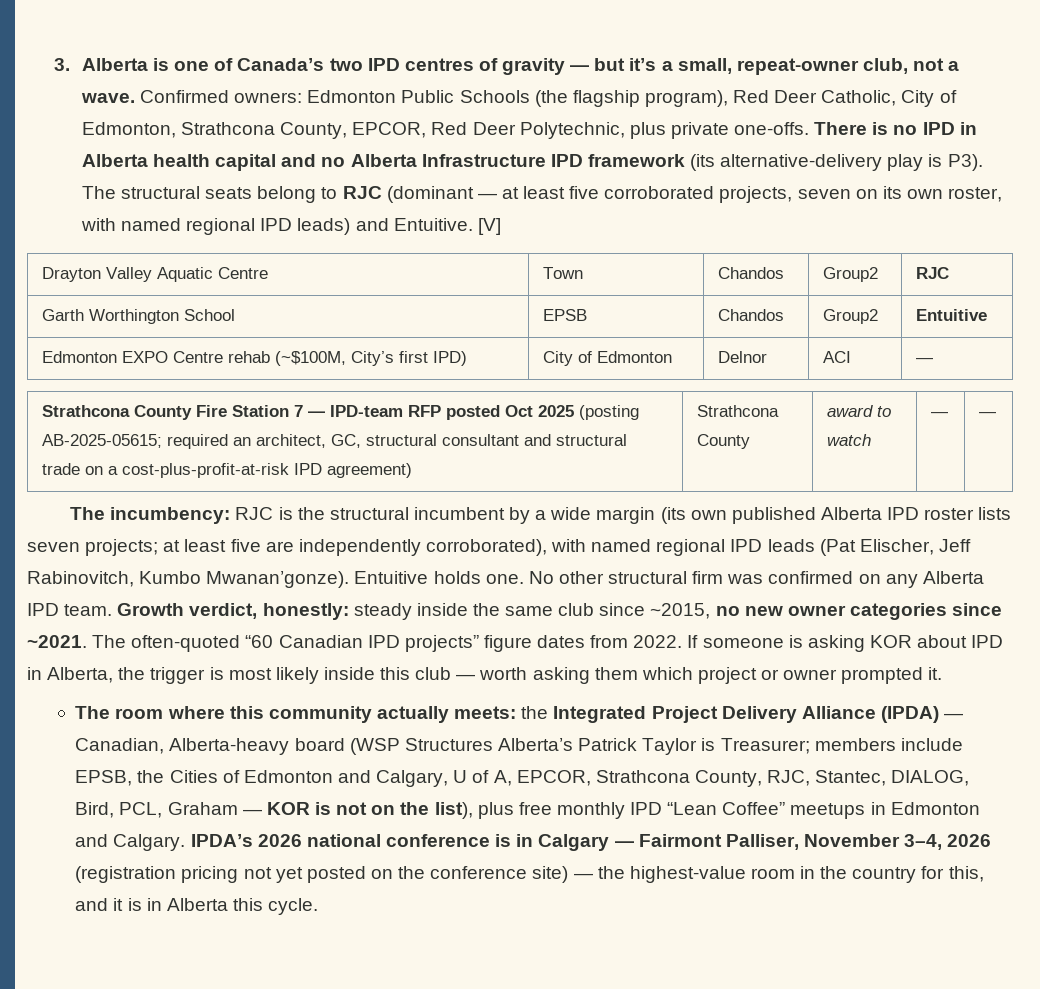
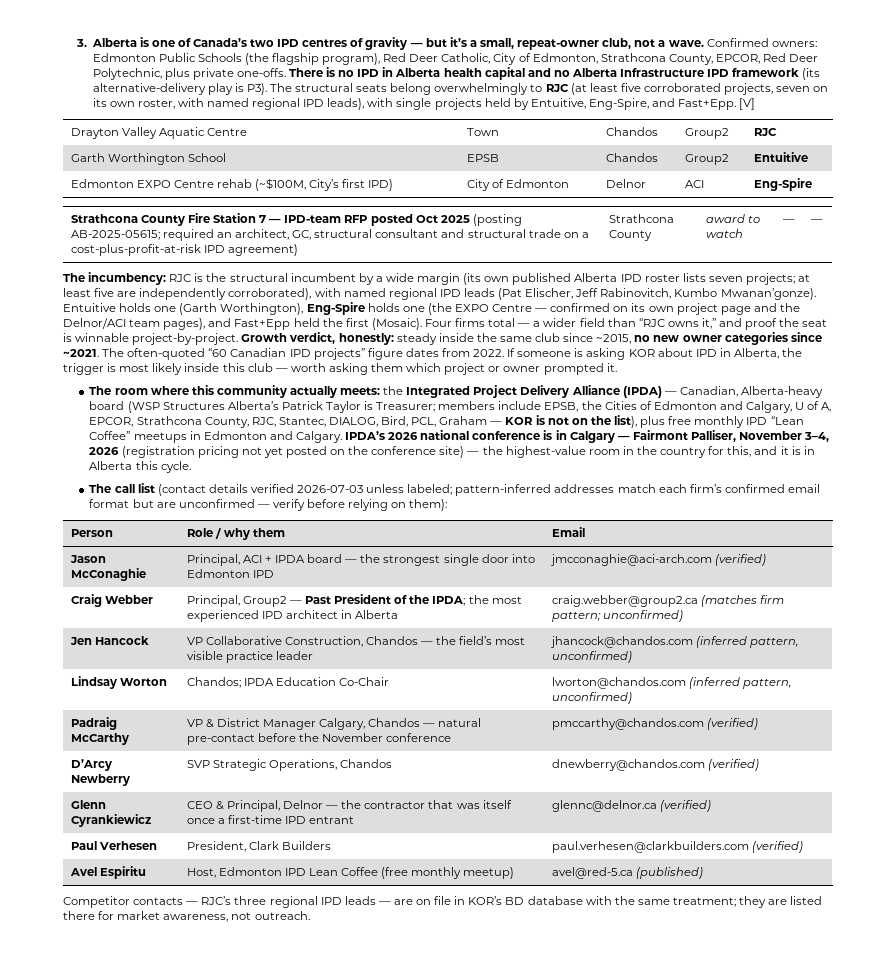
(317, 194) none -> [434,83,529,95] overwhelmingly
[386,186,519,203] (dominant — at -> [570,83,587,95] (at
[297,218,473,235] leads) and Entuitive. -> [327,98,737,110] leads), with single projects held by Entuitive, Eng-Spire, and Fast+Epp.
[915,358,933,363] — -> [753,178,812,191] Eng-Spire
[485,571,984,588] [27,603,113,616] one. No other structural firm was confirmed on any Alberta IPD team. -> [154,302,800,315] [63,318,828,330] [63,333,239,345] one (Garth Worthington), Eng-Spire holds one (the EXPO Centre — confirmed on its own project page and the Delnor/ACI team pages), and Fast+Epp held the first (Mosaic). Four firms total — a wider field than “RJC owns it,” and proof the seat is winnable project-by-project.
(319, 906) none -> [89,483,820,496] [89,499,448,511] [70,529,113,537] [186,528,286,540] [551,527,585,537] [69,555,106,563] [70,568,146,581] [186,554,535,566] [186,569,274,578] [549,554,766,566] [70,594,153,607] [186,594,522,607] [186,610,399,622] [551,595,784,607] [551,610,683,622] [69,636,149,645] [186,636,526,647] [186,651,313,663] [549,636,798,648] [551,651,632,663] [70,676,167,689] [186,677,390,688] [551,677,791,689] [551,692,632,704] [70,717,117,730] [70,733,129,745] [186,718,482,730] [186,733,452,745] [551,718,758,730] [70,759,112,771] [70,774,130,786] [186,759,393,771] [551,759,759,771] [70,800,106,809] [70,814,151,827] [186,800,512,812] [186,815,355,824] [551,800,711,812] [70,841,157,850] [186,841,331,852] [551,841,803,853] [69,866,146,879] [186,867,515,879] [551,867,703,879] [63,896,823,908] [63,911,310,922] // The call list (contact details verified 2026-07-03 unless labeled; pattern-inferred addresses match each firm’s confirmed email format but are unconfirmed — verify before relying on them): // Person | Role / why them | Email // Jason McConaghie | Principal, ACI + IPDA board — the strongest single door into Edmonton IPD | jmcconaghie@aci-arch.com (verified) // Craig Webber | Principal, Group2 — Past President of the IPDA; the most experienced IPD architect in Alberta | craig.webber@group2.ca (matches firm pattern; unconfirmed) // Jen Hancock | VP Collaborative Construction, Chandos — the field’s most visible practice leader | jhancock@chandos.com (inferred pattern, unconfirmed) // Lindsay Worton | Chandos; IPDA Education Co-Chair | lworton@chandos.com (inferred pattern, unconfirmed) // Padraig McCarthy | VP & District Manager Calgary, Chandos — natural pre-contact before the November conference | pmccarthy@chandos.com (verified) // D’Arcy Newberry | SVP Strategic Operations, Chandos | dnewberry@chandos.com (verified) // Glenn Cyrankiewicz | CEO & Principal, Delnor — the contractor that was itself once a first-time IPD entrant | glennc@delnor.ca (verified) // Paul Verhesen | President, Clark Builders | paul.verhesen@clarkbuilders.com (verified) // Avel Espiritu | Host, Edmonton IPD Lean Coffee (free monthly meetup) | avel@red-5.ca (published) // Competitor contacts — RJC’s three regional IPD leads — are on file in KOR’s BD database with the same treatment; they are listed there for market awareness, not outreach.

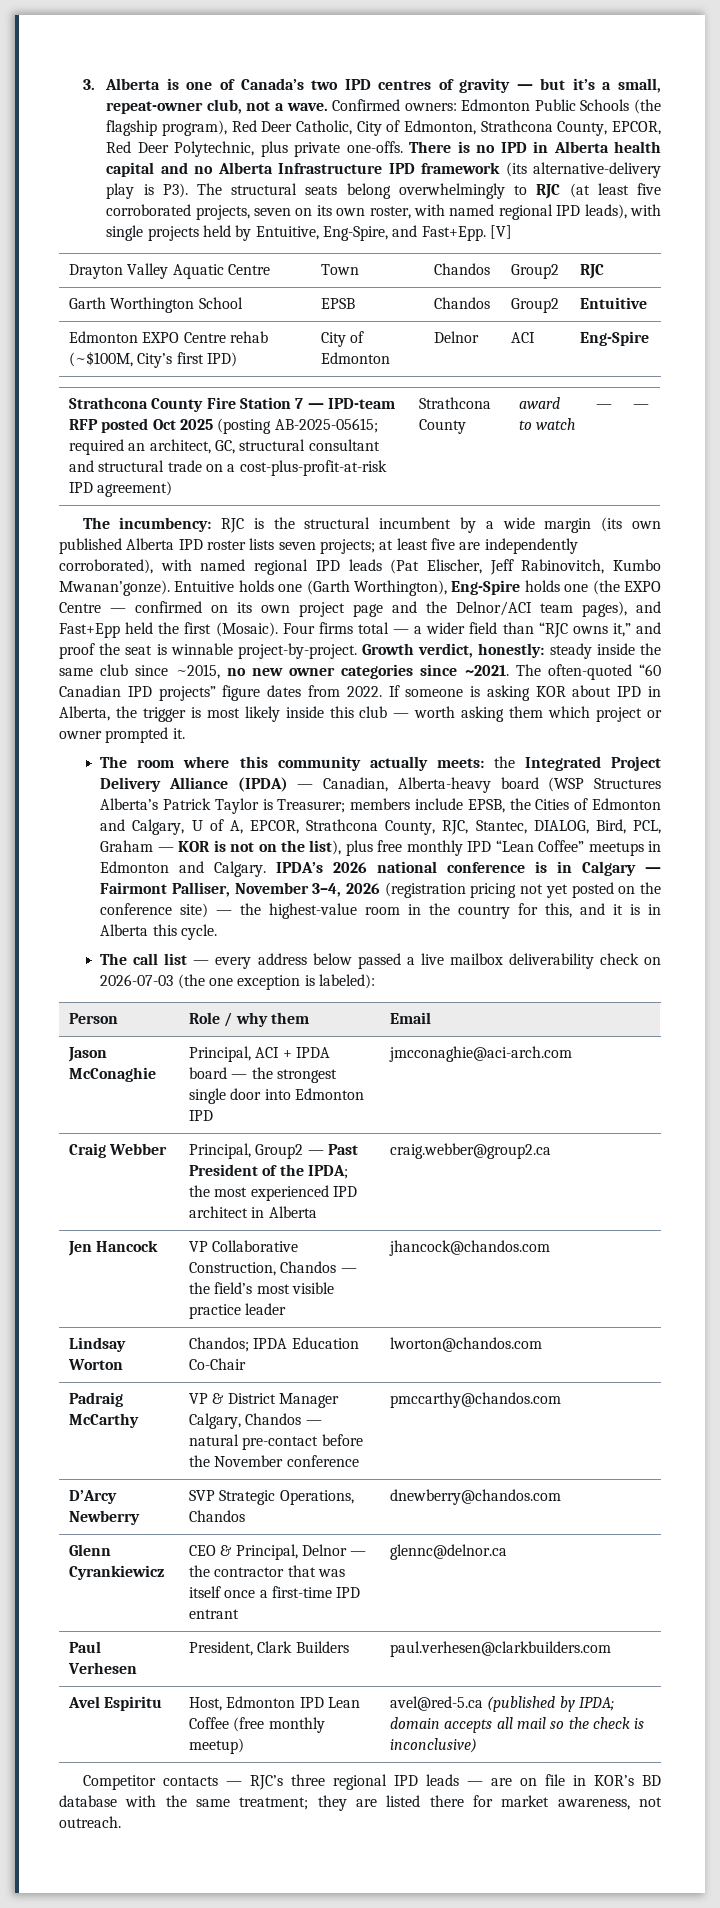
[157,484,820,496] [89,499,448,511] (contact details verified 2026-07-03 unless labeled; pattern-inferred addresses match each firm’s confirmed email format but are unconfirmed — verify before relying on them): -> [193,953,661,969] [100,974,375,990] — every address below passed a live mailbox deliverability check on 2026-07-03 (the one exception is labeled):
[714,554,766,566] (verified) -> (572, 1054) none
[700,595,784,607] [551,610,683,622] (matches firm pattern; unconfirmed) -> (551, 1151) none
[695,636,798,648] [551,651,632,663] (inferred pattern, unconfirmed) -> (550, 1248) none
[688,677,791,689] [551,692,632,704] (inferred pattern, unconfirmed) -> (542, 1344) none
[706,718,758,730] (verified) -> (561, 1400) none
[707,759,759,771] (verified) -> (561, 1497) none
[659,800,711,812] (verified) -> (507, 1552) none
[751,841,803,853] (verified) -> (611, 1649) none
[635,867,703,879] (published) -> [487,1696,614,1712] [389,1717,645,1733] [389,1738,477,1753] (published by IPDA; domain accepts all mail so the check is inconclusive)

